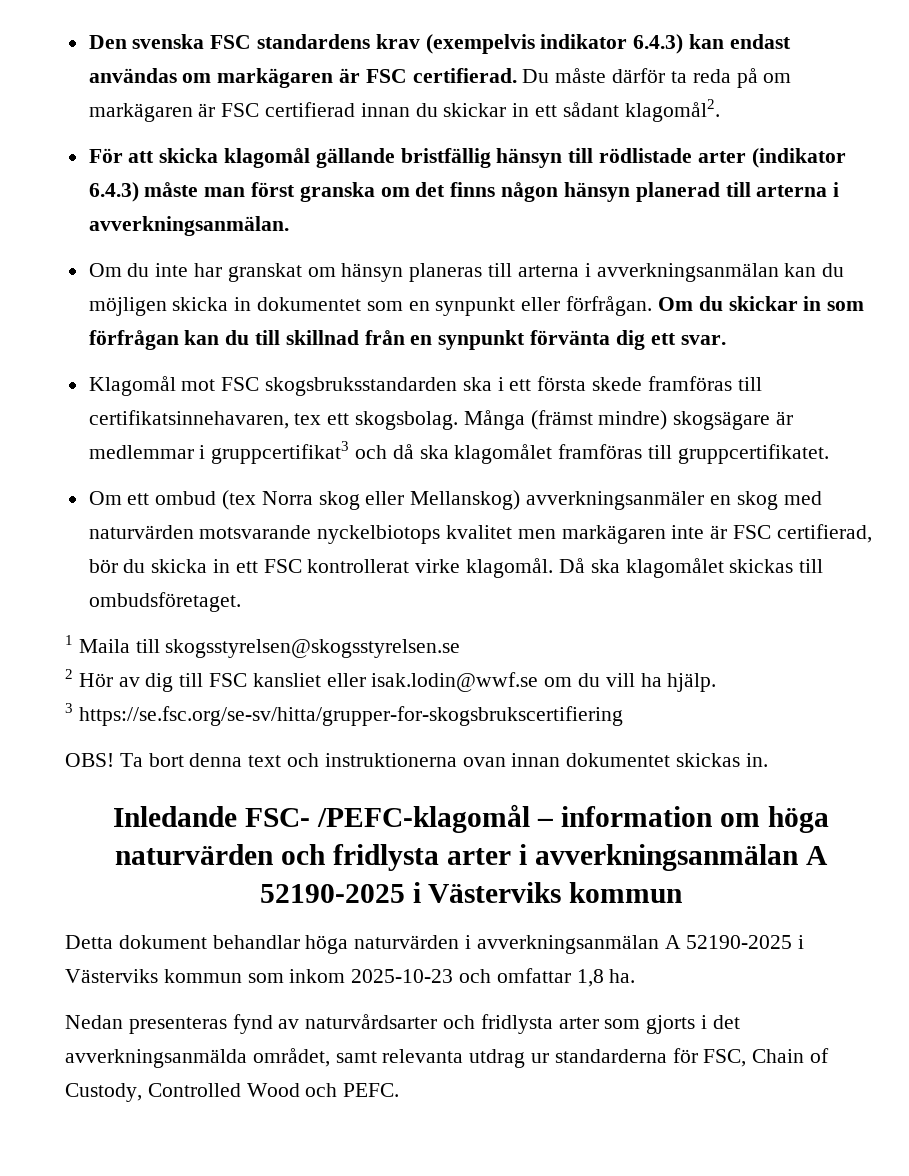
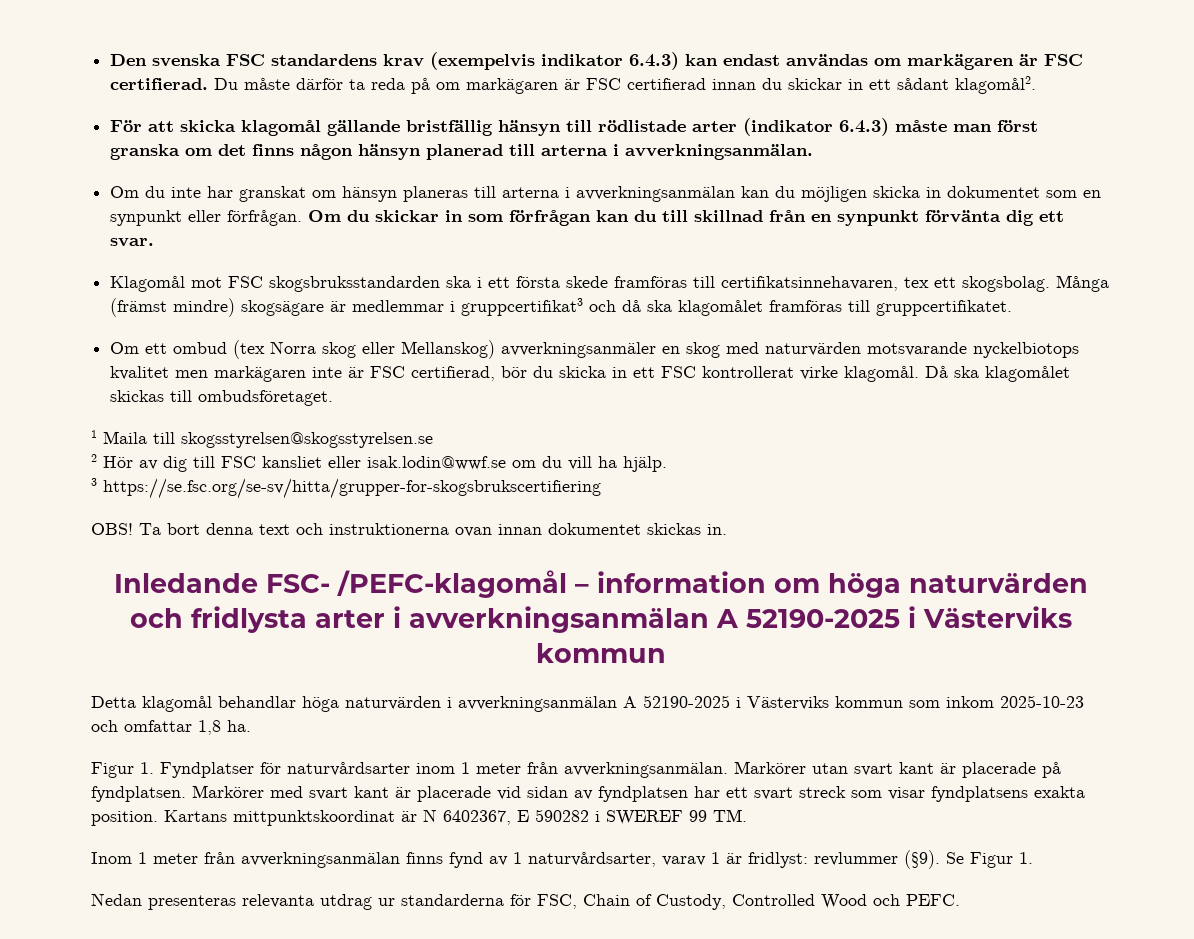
[118,935,207,949] dokument -> [142,696,212,712] klagomål
[65,1014,740,1034] [65,1048,377,1068] Nedan presenteras fynd av naturvårdsarter och fridlysta arter som gjorts i det avverkningsanmälda området, samt -> [91,761,1061,778] [91,785,1085,802] [91,809,747,826] [91,850,1033,869] [91,893,236,910] Figur 1. Fyndplatser för naturvårdsarter inom 1 meter från avverkningsanmälan. Markörer utan svart kant är placerade på fyndplatsen. Markörer med svart kant är placerade vid sidan av fyndplatsen har ett svart streck som visar fyndplatsens exakta position. Kartans mittpunktskoordinat är N 6402367, E 590282 i SWEREF 99 TM. // Inom 1 meter från avverkningsanmälan finns fynd av 1 naturvårdsarter, varav 1 är fridlyst: revlummer (§9). Se Figur 1. // Nedan presenteras

